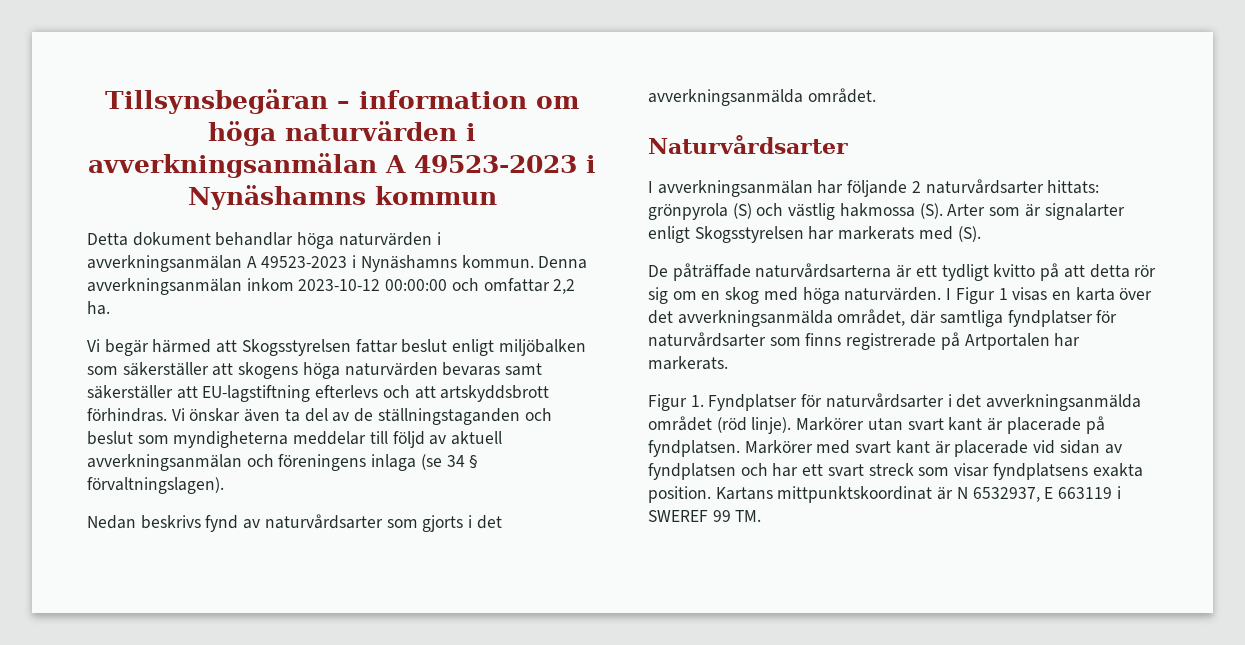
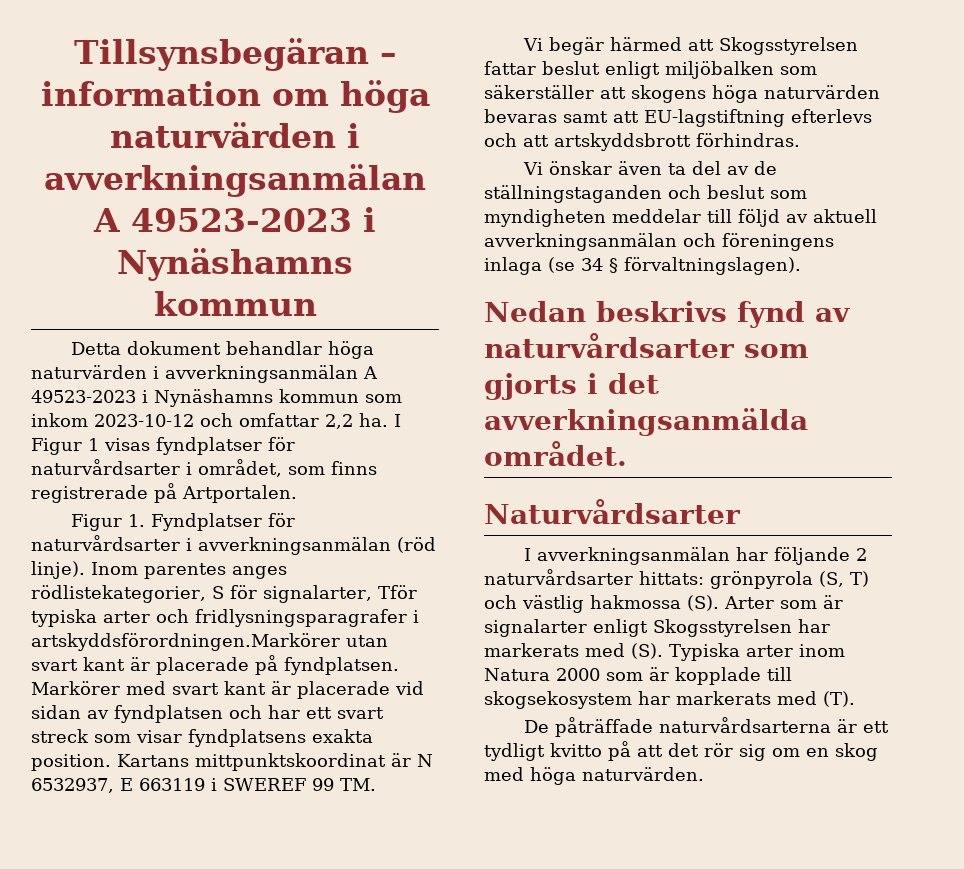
[461,255,588,269] [87,278,242,295] kommun. Denna avverkningsanmälan -> [279,389,402,403] kommun som
[385,279,448,291] 00:00:00 -> (194, 420) none
[87,339,586,356] [87,362,543,379] [87,385,550,402] [87,408,552,425] [87,431,503,448] [87,454,479,471] [87,477,224,494] [87,514,502,532] [648,88,876,106] [648,135,848,154] [648,179,1100,197] [648,203,1125,220] [648,226,981,243] [648,263,1157,281] [648,287,1153,304] [648,309,1003,327] // Vi begär härmed att Skogsstyrelsen fattar beslut enligt miljöbalken som säkerställer att skogens höga naturvärden bevaras samt säkerställer att EU-lagstiftning efterlevs och att artskyddsbrott förhindras. Vi önskar även ta del av de ställningstaganden och beslut som myndigheterna meddelar till följd av aktuell avverkningsanmälan och föreningens inlaga (se 34 § förvaltningslagen). // Nedan beskrivs fynd av naturvårdsarter som gjorts i det avverkningsanmälda området. // Naturvårdsarter // I avverkningsanmälan har följande 2 naturvårdsarter hittats: grönpyrola (S) och västlig hakmossa (S). Arter som är signalarter enligt Skogsstyrelsen har markerats med (S). // De påträffade naturvårdsarterna är ett tydligt kvitto på att detta rör sig om en skog med höga naturvärden. I Figur 1 visas en karta över det avverkningsanmälda området, där samtliga -> [394,414,401,427] [31,438,150,455] I Figur 1 visas
(766, 339) none -> [186,459,282,477] i området,
[964,333,1081,350] [648,356,728,370] Artportalen har markerats. -> [182,485,297,503] Artportalen.
[956,394,1142,411] [648,416,865,434] det avverkningsanmälda området (röd linje). Markörer -> [198,537,436,555] [31,561,287,579] [31,585,417,603] [31,609,419,627] [31,633,340,651] avverkningsanmälan (röd linje). Inom parentes anges rödlistekategorier, S för signalarter, Tför typiska arter och fridlysningsparagrafer i artskyddsförordningen.Markörer
(762, 516) none -> [522,37,858,55] [484,61,817,79] [484,85,880,103] [484,109,872,127] [484,133,800,151] [522,161,777,175] [484,185,807,203] [484,209,877,227] [484,233,834,251] [484,257,801,275] [484,301,850,328] [484,333,809,358] [484,373,659,400] [484,408,808,436] [484,441,627,466] [484,499,741,524] [523,547,867,565] [484,569,869,589] [484,595,843,613] [484,619,830,637] [484,643,845,661] [484,667,792,685] [484,691,855,709] [523,717,889,737] [484,741,878,761] [484,767,704,785] // Vi begär härmed att Skogsstyrelsen fattar beslut enligt miljöbalken som säkerställer att skogens höga naturvärden bevaras samt att EU-lagstiftning efterlevs och att artskyddsbrott förhindras. // Vi önskar även ta del av de ställningstaganden och beslut som myndigheten meddelar till följd av aktuell avverkningsanmälan och föreningens inlaga (se 34 § förvaltningslagen). // Nedan beskrivs fynd av naturvårdsarter som gjorts i det avverkningsanmälda området. // Naturvårdsarter // I avverkningsanmälan har följande 2 naturvårdsarter hittats: grönpyrola (S, T) och västlig hakmossa (S). Arter som är signalarter enligt Skogsstyrelsen har markerats med (S). Typiska arter inom Natura 2000 som är kopplade till skogsekosystem har markerats med (T). // De påträffade naturvårdsarterna är ett tydligt kvitto på att det rör sig om en skog med höga naturvärden.

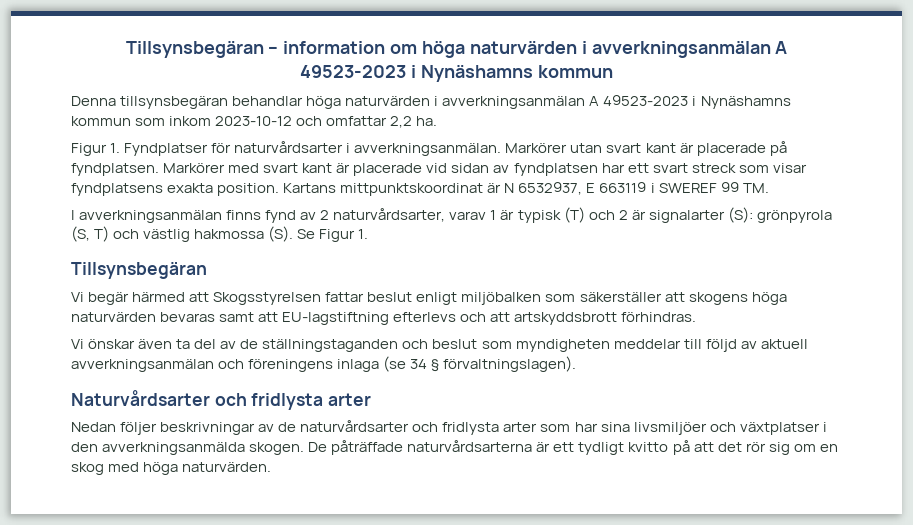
[70,341,221,355] Detta dokument -> [71,96,229,109] Denna tillsynsbegäran
[394,414,401,427] [31,437,295,455] [31,459,377,477] [31,483,297,503] I Figur 1 visas fyndplatser för naturvårdsarter i området, som finns registrerade på Artportalen. -> (438, 121) none
[198,537,436,555] [31,561,287,579] [31,585,417,603] [31,609,419,627] [31,633,340,651] avverkningsanmälan (röd linje). Inom parentes anges rödlistekategorier, S för signalarter, Tför typiska arter och fridlysningsparagrafer i artskyddsförordningen.Markörer -> [354,143,568,156] avverkningsanmälan. Markörer
[229,705,262,719] och -> (598, 169) none
(376, 784) none -> [71,207,832,223] [71,226,369,242] [71,262,207,279] // I avverkningsanmälan finns fynd av 2 naturvårdsarter, varav 1 är typisk (T) och 2 är signalarter (S): grönpyrola (S, T) och västlig hakmossa (S). Se Figur 1. // Tillsynsbegäran
[484,301,850,328] [484,333,809,358] [484,373,659,400] [484,408,808,436] [484,441,627,466] [484,499,741,524] [523,547,867,565] [484,569,869,589] [484,595,843,613] [484,619,830,637] [484,643,845,661] [484,667,792,685] [484,691,855,709] Nedan beskrivs fynd av naturvårdsarter som gjorts i det avverkningsanmälda området. // Naturvårdsarter // I avverkningsanmälan har följande 2 naturvårdsarter hittats: grönpyrola (S, T) och västlig hakmossa (S). Arter som är signalarter enligt Skogsstyrelsen har markerats med (S). Typiska arter inom Natura 2000 som är kopplade till skogsekosystem har markerats med (T). // -> [71,390,372,410] [71,420,827,435] [71,442,305,455] Naturvårdsarter och fridlysta arter // Nedan följer beskrivningar av de naturvårdsarter och fridlysta arter som har sina livsmiljöer och växtplatser i den avverkningsanmälda skogen.

